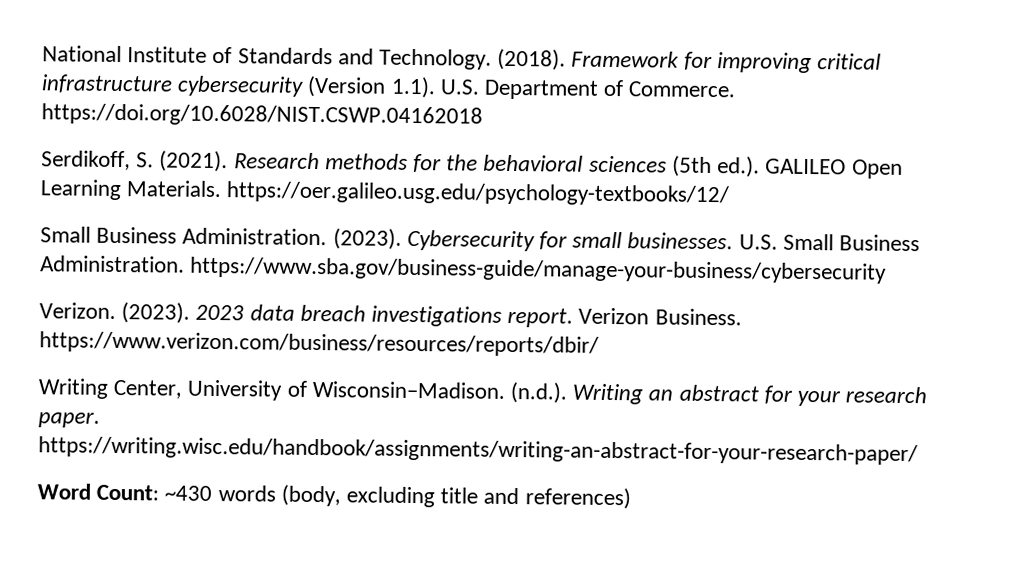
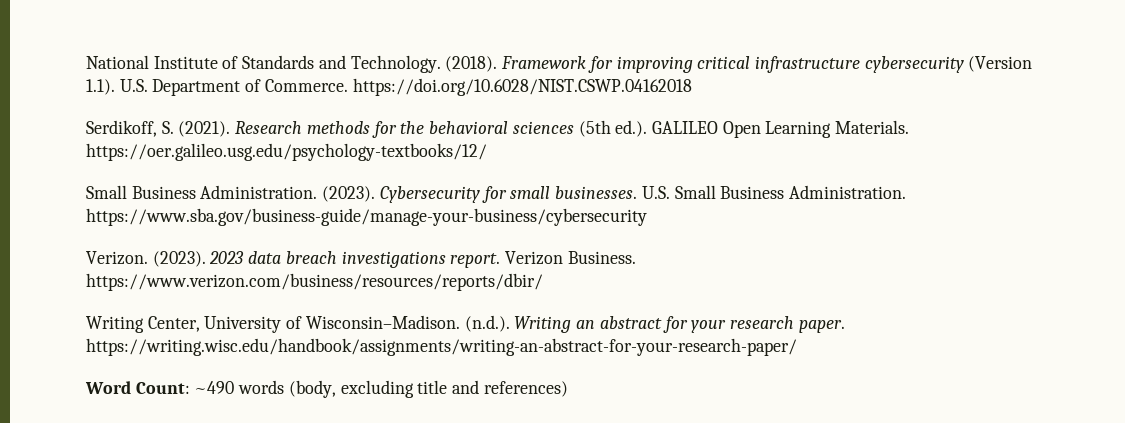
[164,485,213,501] ~430 -> [194,381,235,394] ~490

